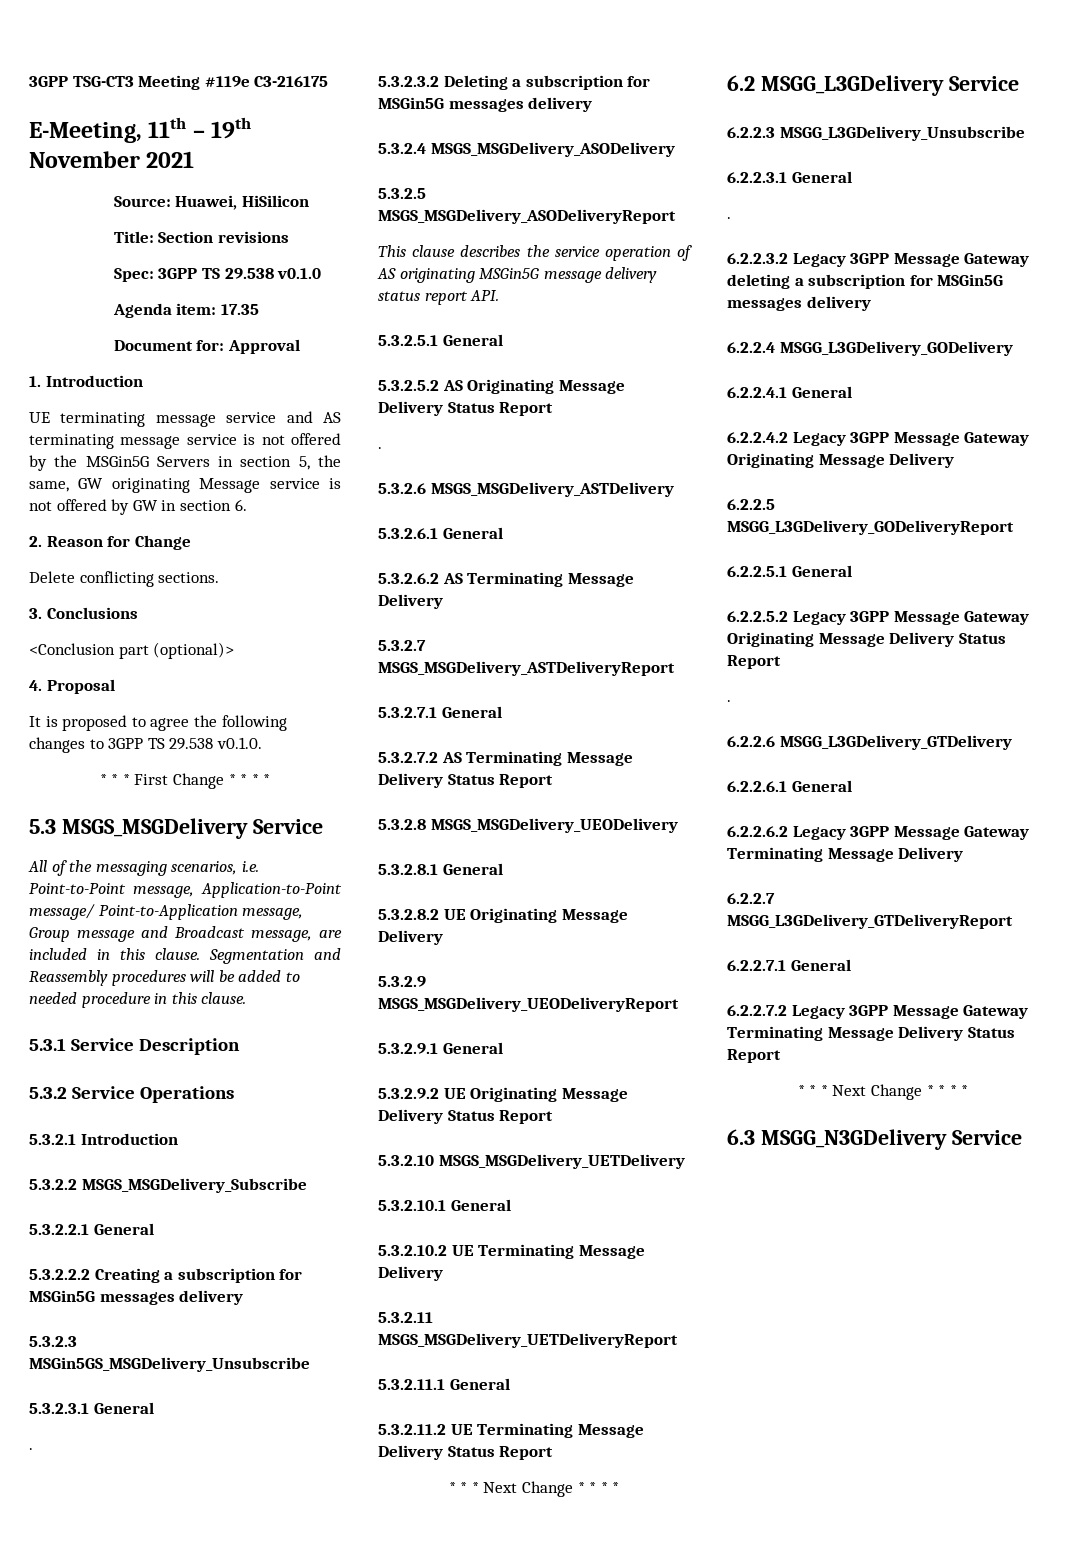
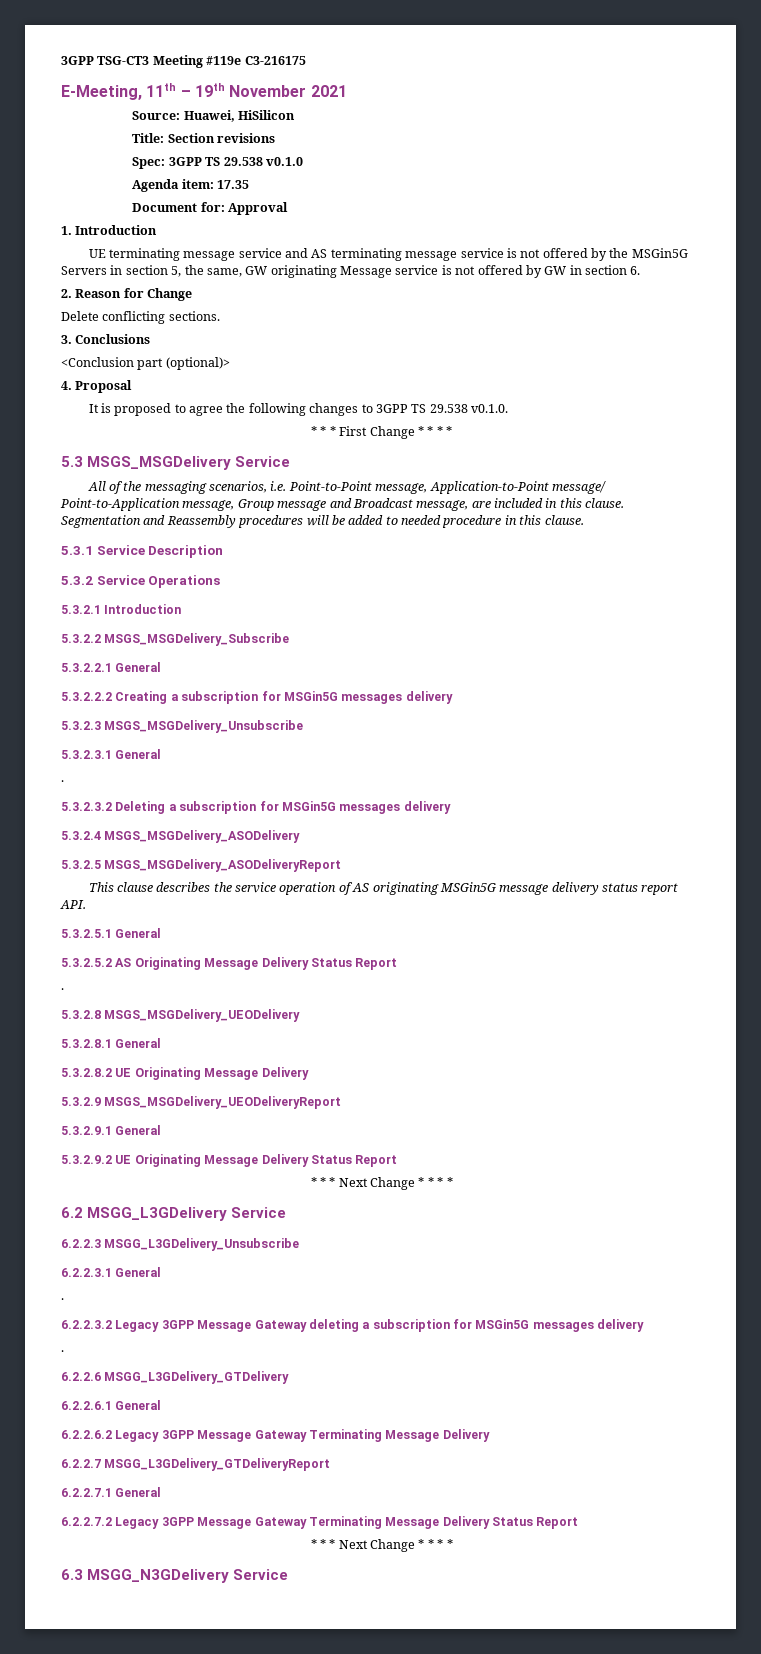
[29,1357,310,1372] MSGin5GS_MSGDelivery_Unsubscribe -> [104,720,304,733] MSGS_MSGDelivery_Unsubscribe
[378,482,674,497] [378,527,503,539] [378,572,634,587] [378,594,443,609] [378,640,426,651] [378,661,675,676] [378,706,502,718] [378,751,633,766] [378,773,554,788] // 5.3.2.6 MSGS_MSGDelivery_ASTDelivery // 5.3.2.6.1 General // 5.3.2.6.2 AS Terminating Message Delivery // 5.3.2.7 MSGS_MSGDelivery_ASTDeliveryReport // 5.3.2.7.1 General // 5.3.2.7.2 AS Terminating Message Delivery Status Report -> (64, 989) none
[378,1154,685,1169] [378,1199,511,1211] [378,1244,645,1259] [378,1266,443,1281] [378,1312,433,1323] [378,1333,678,1348] [378,1378,510,1390] [378,1423,644,1438] [378,1445,554,1460] // 5.3.2.10 MSGS_MSGDelivery_UETDelivery // 5.3.2.10.1 General // 5.3.2.10.2 UE Terminating Message Delivery // 5.3.2.11 MSGS_MSGDelivery_UETDeliveryReport // 5.3.2.11.1 General // 5.3.2.11.2 UE Terminating Message Delivery Status Report -> (398, 1161) none
[727,341,1013,356] [727,386,852,398] [727,432,1030,446] [727,453,955,468] [727,499,775,510] [727,520,1014,535] [727,565,852,577] [727,611,1030,625] [727,632,1006,647] [727,655,781,669] // 6.2.2.4 MSGG_L3GDelivery_GODelivery // 6.2.2.4.1 General // 6.2.2.4.2 Legacy 3GPP Message Gateway Originating Message Delivery // 6.2.2.5 MSGG_L3GDelivery_GODeliveryReport // 6.2.2.5.1 General // 6.2.2.5.2 Legacy 3GPP Message Gateway Originating Message Delivery Status Report -> (645, 1325) none

